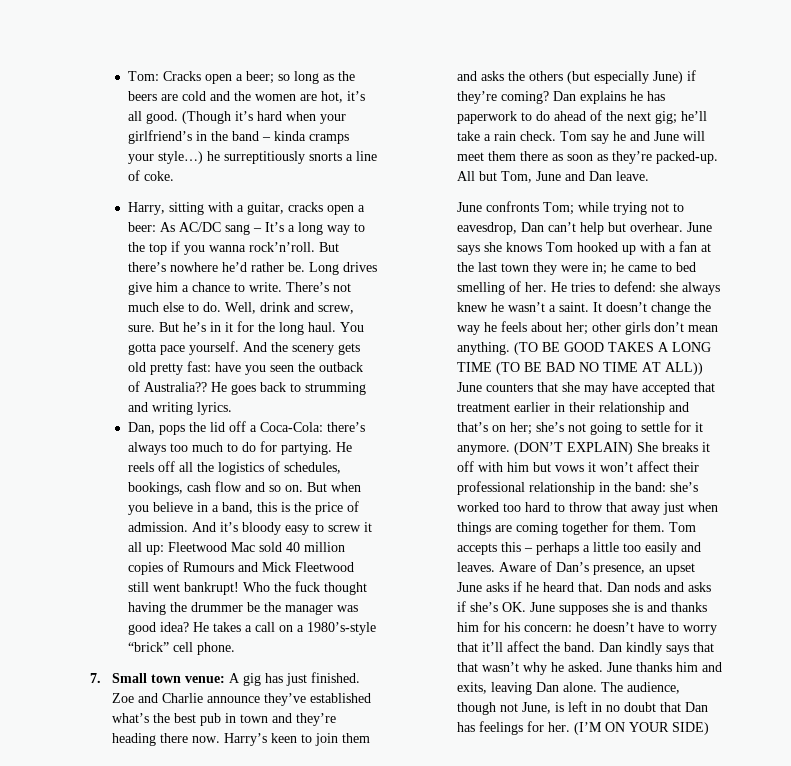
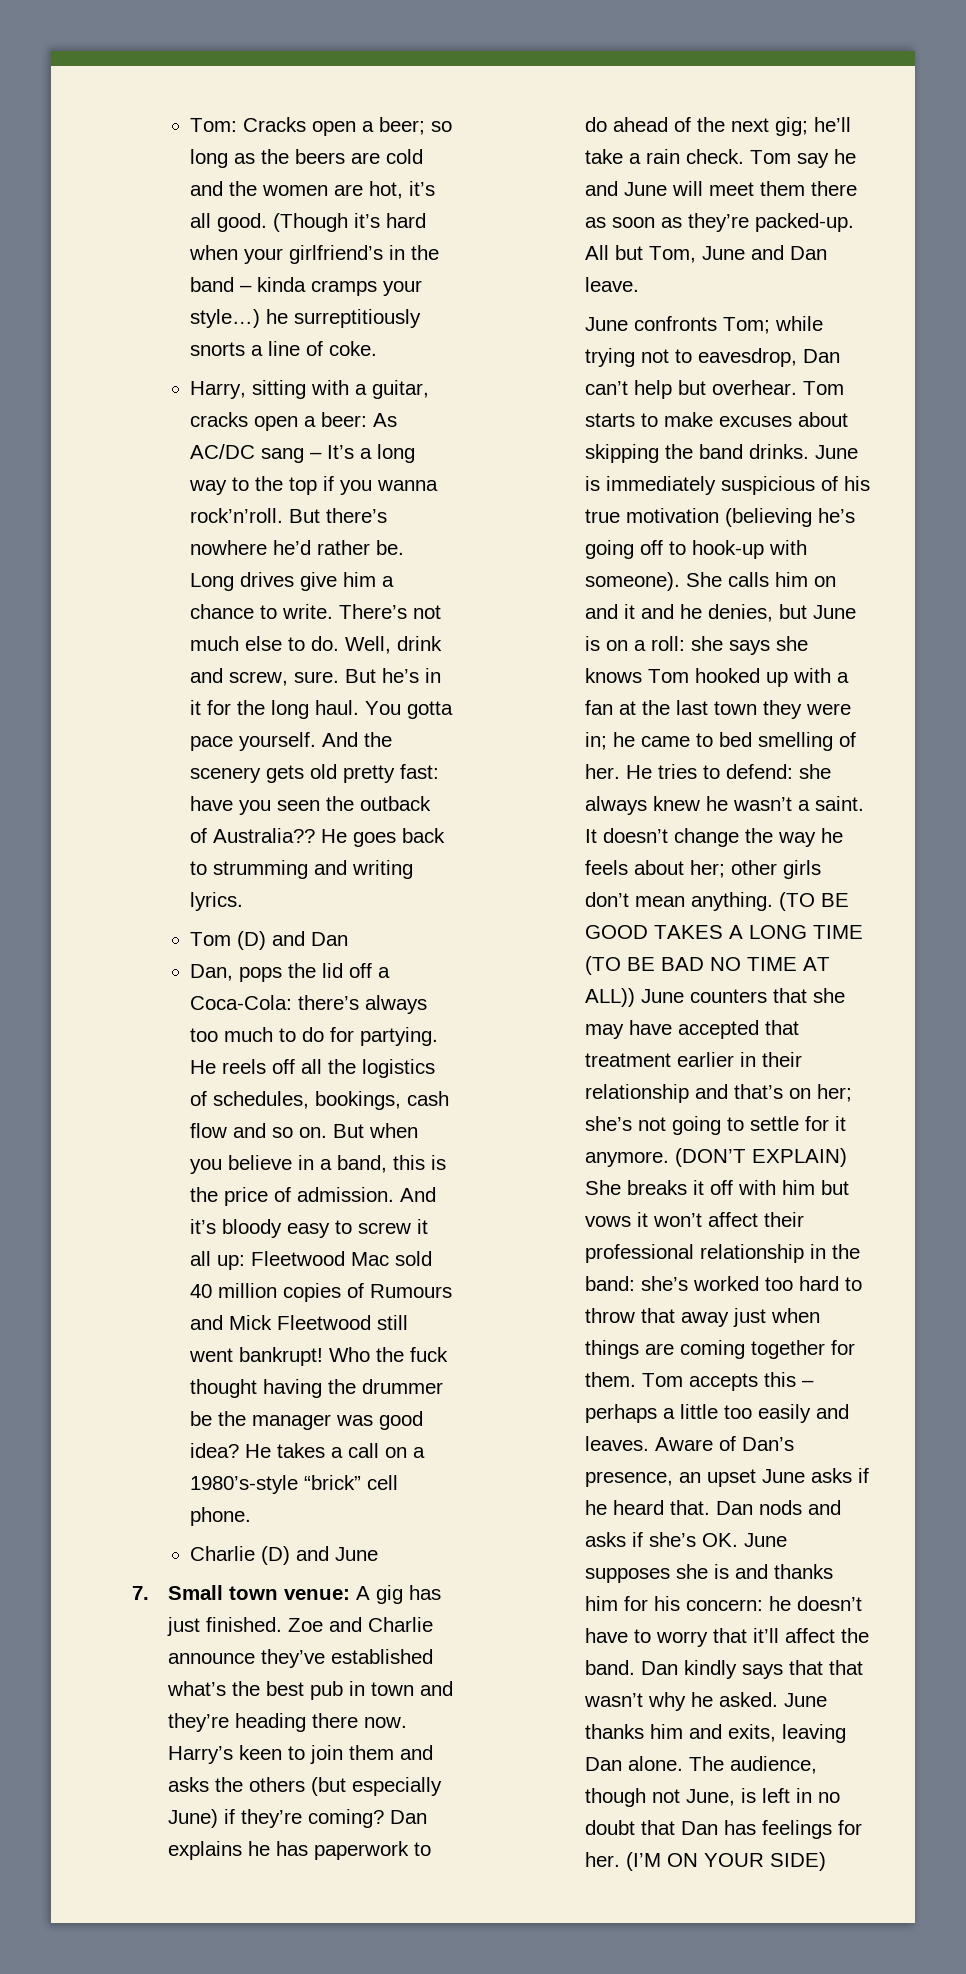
(232, 408) none -> [190,931,349,950] // Tom (D) and Dan
(235, 648) none -> [190,1546,379,1565] // Charlie (D) and June
[687,222,713,232] June -> [802,381,844,395] [584,412,848,427] [584,444,858,463] [584,476,870,495] [584,508,855,527] [584,540,807,559] [584,572,836,591] [584,604,856,622] [584,636,723,651] Tom starts to make excuses about skipping the band drinks. June is immediately suspicious of his true motivation (believing he’s going off to hook-up with someone). She calls him on and it and he denies, but June is on a roll: she

